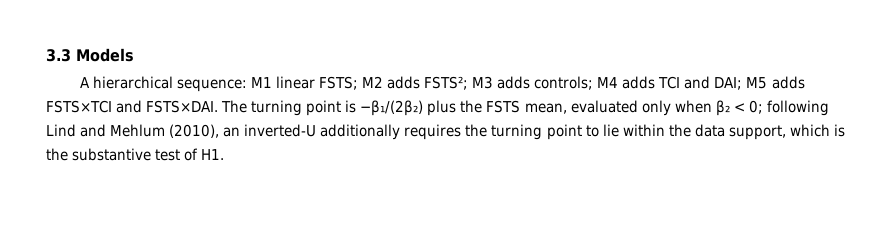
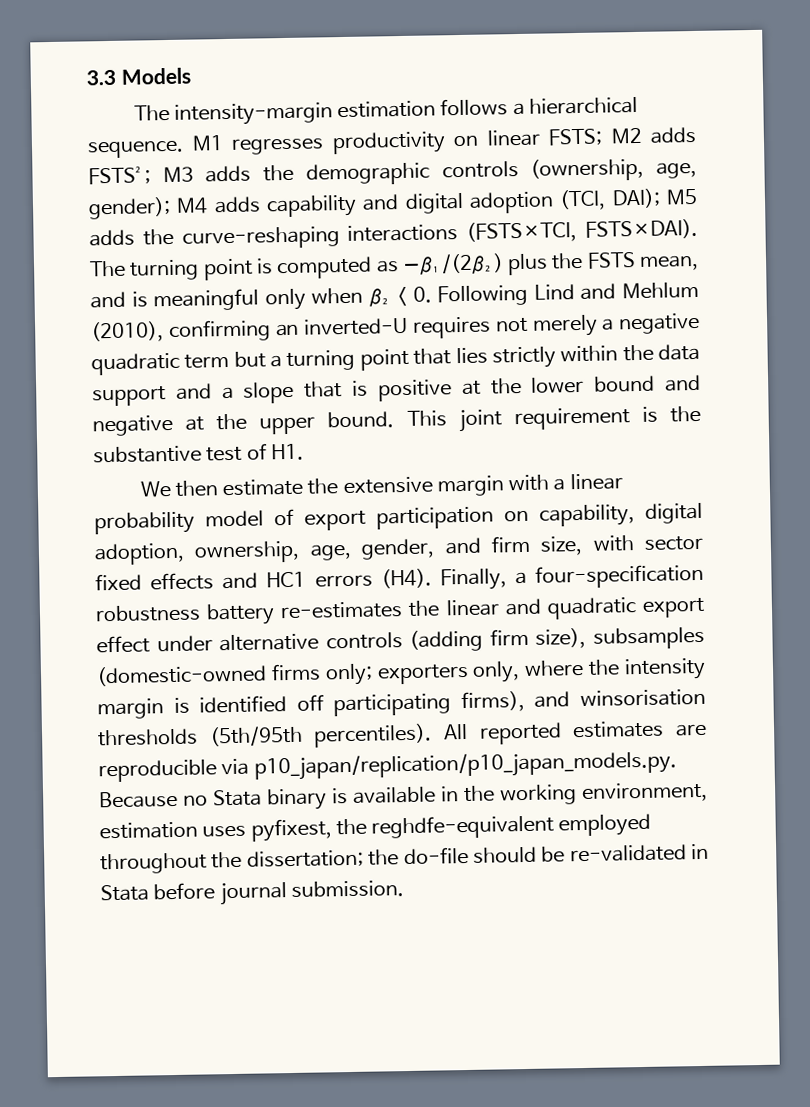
[79,76,272,92] A hierarchical sequence: M1 -> [133,96,638,126] [87,131,480,159] The intensity-margin estimation follows a hierarchical sequence. M1 regresses productivity on
[534,76,805,90] [46,100,219,113] controls; M4 adds TCI and DAI; M5 adds FSTS×TCI and FSTS×DAI. -> [263,157,697,186] [88,188,698,220] [89,218,699,250] the demographic controls (ownership, age, gender); M4 adds capability and digital adoption (TCI, DAI); M5 adds the curve-reshaping interactions (FSTS×TCI, FSTS×DAI).
(357, 106) none -> [276,256,399,280] computed as
[570,100,638,113] evaluated -> [90,288,260,312] and is meaningful
[748,100,829,116] 0; following -> [412,284,529,307] 0. Following
(220, 131) none -> [167,319,271,343] confirming
[320,124,830,140] additionally requires the turning point to lie within the data support, which -> [411,312,700,339] [91,343,701,376] [92,374,702,407] [92,407,630,437] requires not merely a negative quadratic term but a turning point that lies strictly within the data support and a slope that is positive at the lower bound and negative at the upper bound. This joint requirement
(225, 154) none -> [139,473,623,498] [94,502,703,535] [94,535,703,566] [95,563,704,592] [95,597,705,626] [96,626,706,654] [96,657,706,687] [97,688,706,720] [97,720,707,748] [98,750,677,783] [99,781,708,811] [99,813,652,842] [100,843,709,875] [100,880,404,906] // We then estimate the extensive margin with a linear probability model of export participation on capability, digital adoption, ownership, age, gender, and firm size, with sector fixed effects and HC1 errors (H4). Finally, a four-specification robustness battery re-estimates the linear and quadratic export effect under alternative controls (adding firm size), subsamples (domestic-owned firms only; exporters only, where the intensity margin is identified off participating firms), and winsorisation thresholds (5th/95th percentiles). All reported estimates are reproducible via p10_japan/replication/p10_japan_models.py. Because no Stata binary is available in the working environment, estimation uses pyfixest, the reghdfe-equivalent employed throughout the dissertation; the do-file should be re-validated in Stata before journal submission.

